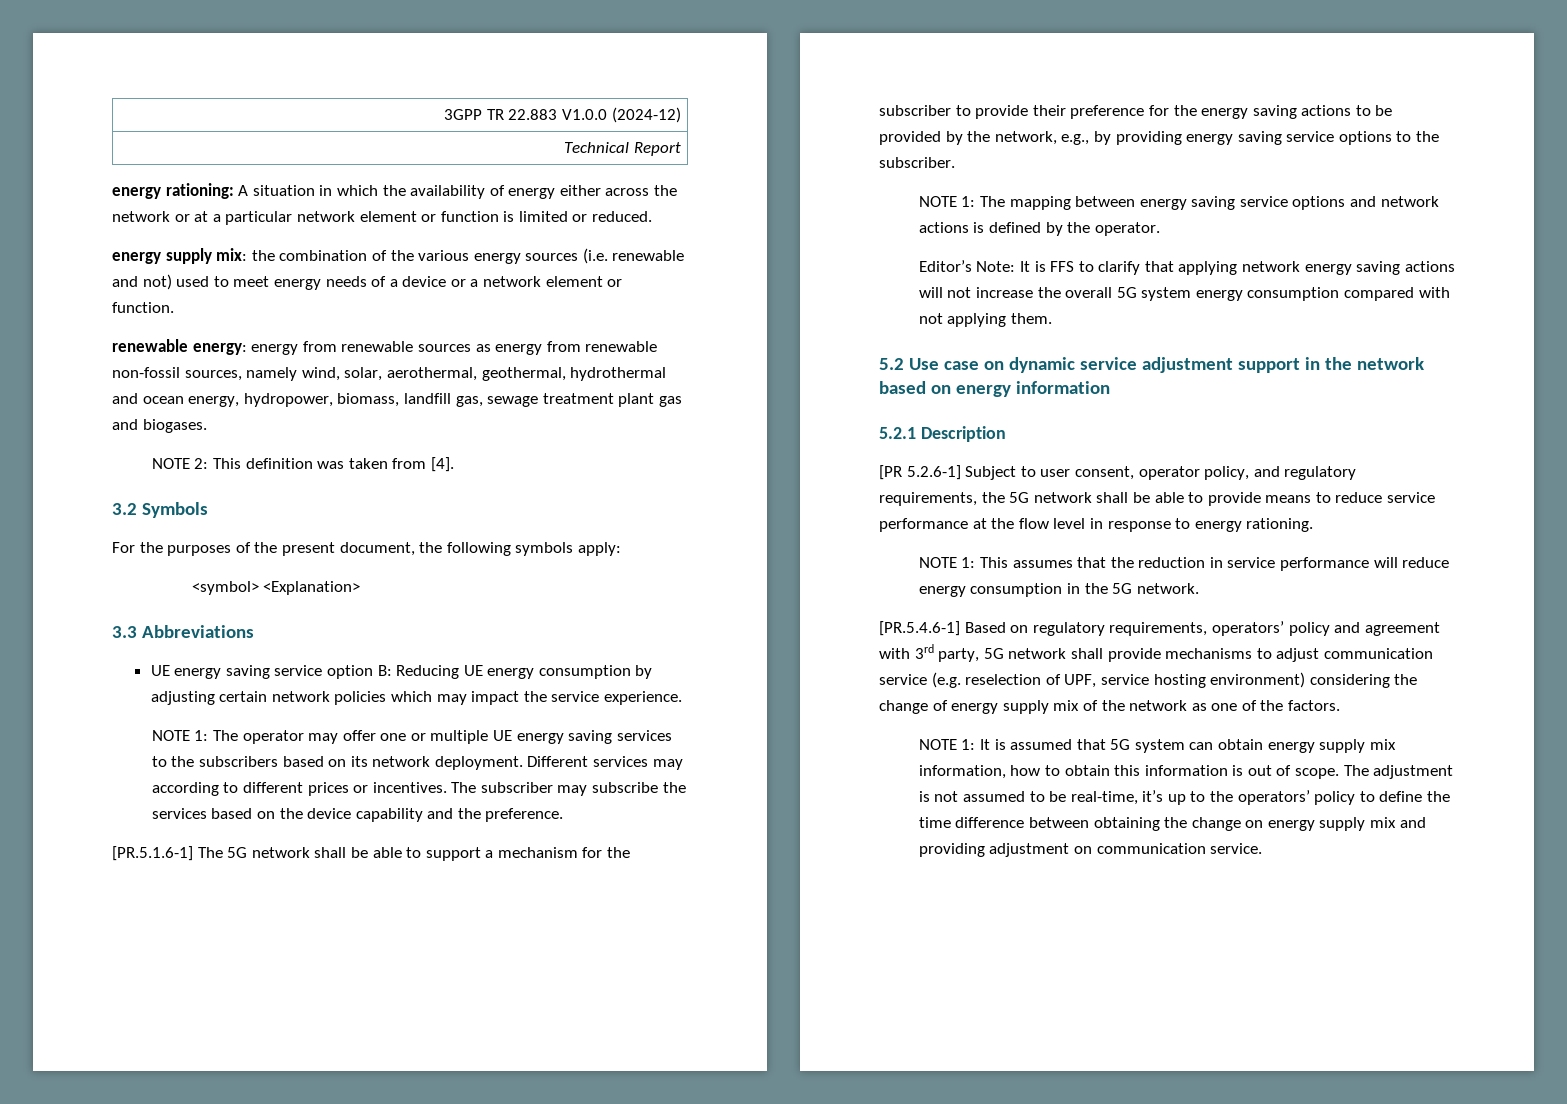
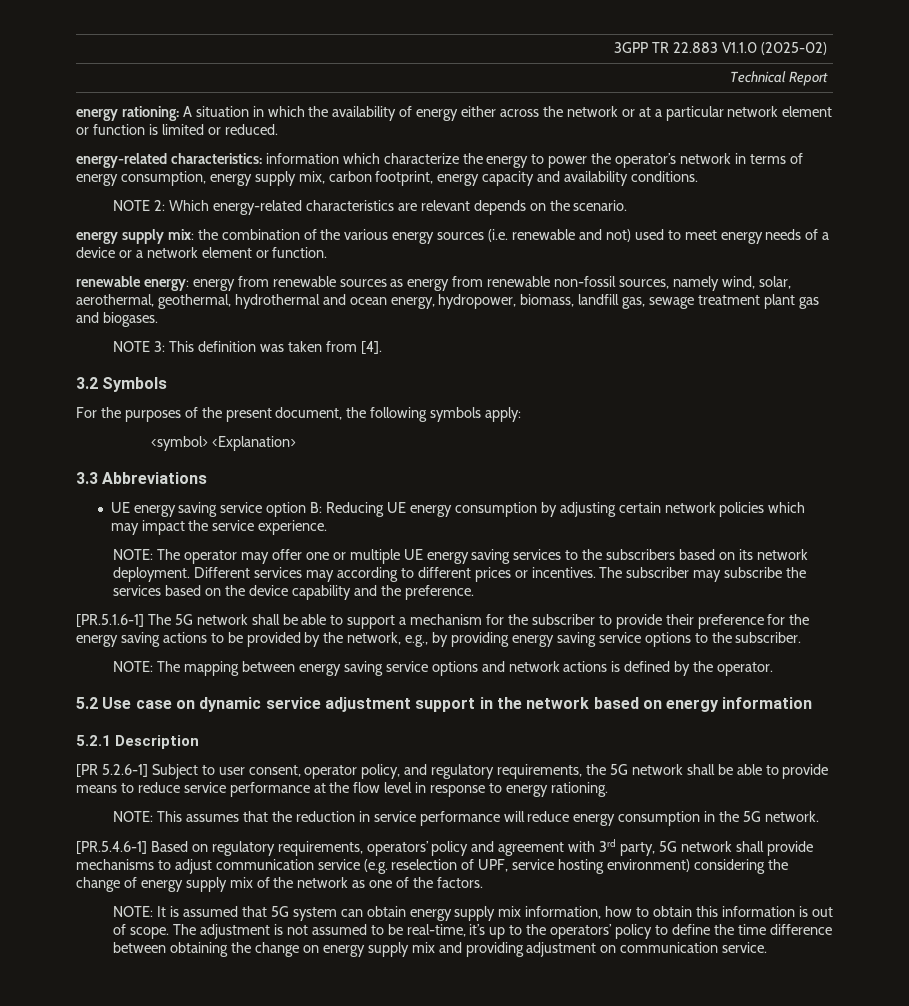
[562,107,681,123] V1.0.0 (2024-12) -> [722,42,827,55] V1.1.0 (2025-02)
(653, 216) none -> [76,153,803,168] [76,171,699,186] [113,200,628,215] // energy-related characteristics: information which characterize the energy to power the operator’s network in terms of energy consumption, energy supply mix, carbon footprint, energy capacity and availability conditions. // NOTE 2: Which energy-related characteristics are relevant depends on the scenario.
[194,458,209,469] 2: -> [154,341,166,352] 3:
[151,730,209,741] NOTE 1: -> [113,549,154,560] NOTE:
[918,196,976,207] NOTE 1: -> [113,661,154,672] NOTE:
[918,260,1455,275] [918,287,1450,301] [918,313,1052,327] // Editor’s Note: It is FFS to clarify that applying network energy saving actions will not increase the overall 5G system energy consumption compared with not applying them. -> (774, 669) none
[918,557,976,568] NOTE 1: -> [113,811,154,822] NOTE:
[918,739,976,750] NOTE 1: -> [113,906,154,917] NOTE:

